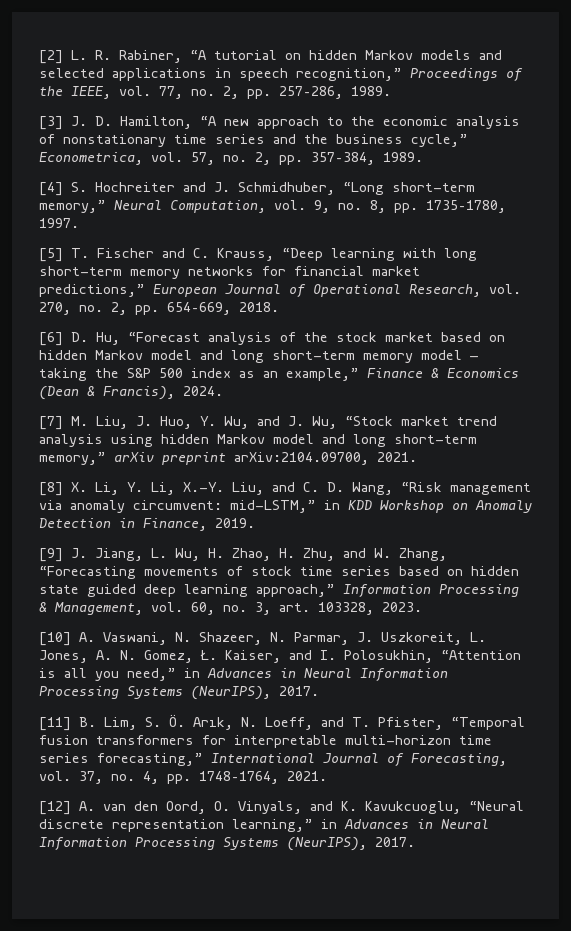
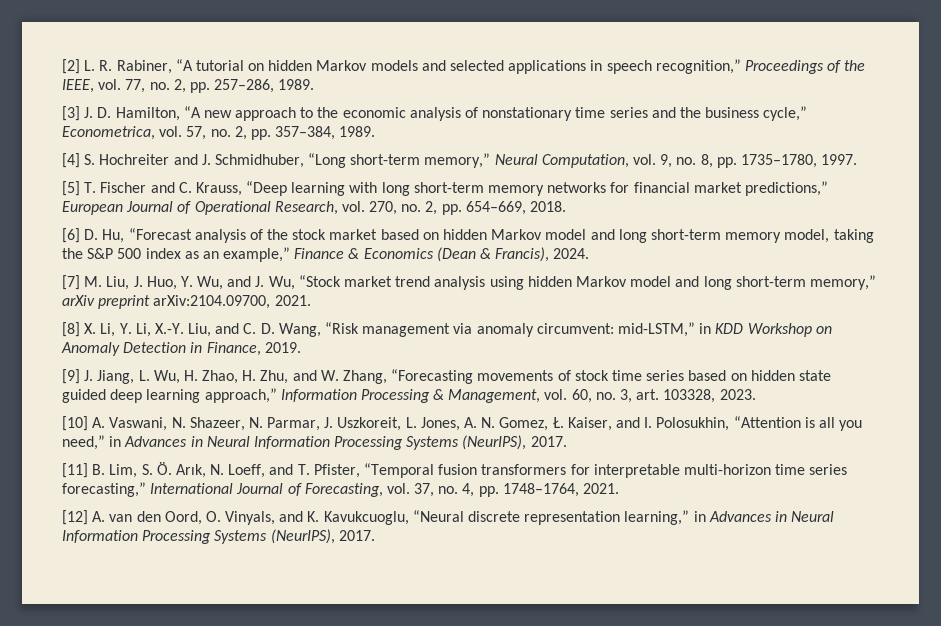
[421,350,478,360] model — -> [784,229,830,243] model,

